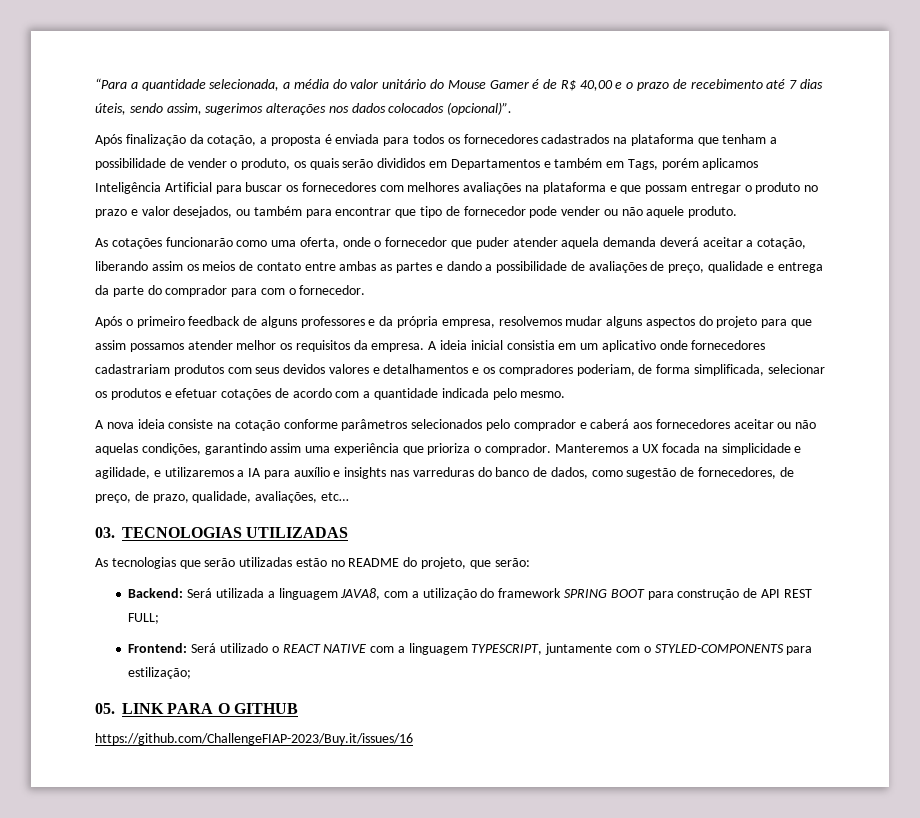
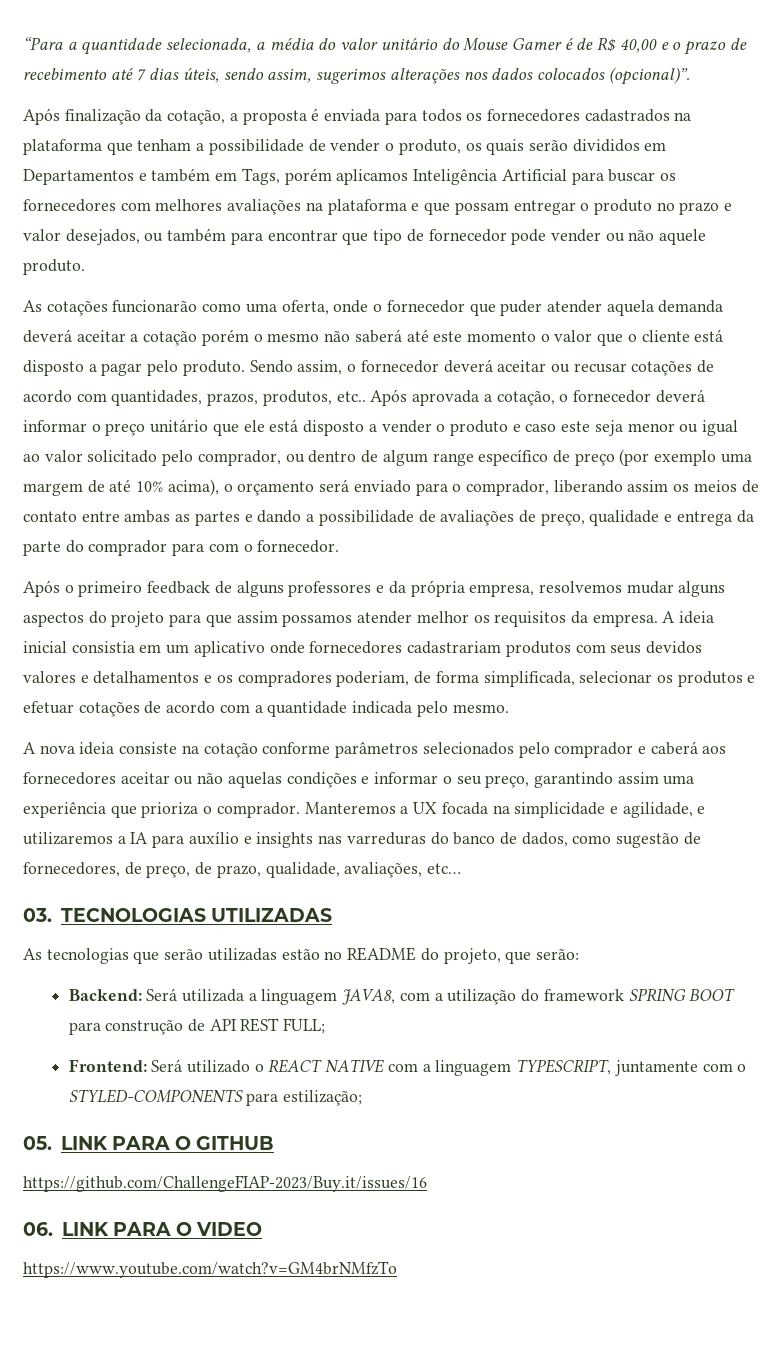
[757,238,807,249] cotação, -> [143,329,724,346] [23,359,715,376] [23,389,705,406] [23,419,739,436] [23,449,752,466] [23,479,549,496] cotação porém o mesmo não saberá até este momento o valor que o cliente está disposto a pagar pelo produto. Sendo assim, o fornecedor deverá aceitar ou recusar cotações de acordo com quantidades, prazos, produtos, etc.. Após aprovada a cotação, o fornecedor deverá informar o preço unitário que ele está disposto a vender o produto e caso este seja menor ou igual ao valor solicitado pelo comprador, ou dentro de algum range específico de preço (por exemplo uma margem de até 10% acima), o orçamento será enviado para o comprador,
[141,443,201,455] condições, -> [286,772,530,788] condições e informar o seu preço,
(413, 739) none -> [23,1222,263,1236] [23,1261,397,1278] // 06. LINK PARA O VIDEO // https://www.youtube.com/watch?v=GM4brNMfzTo

